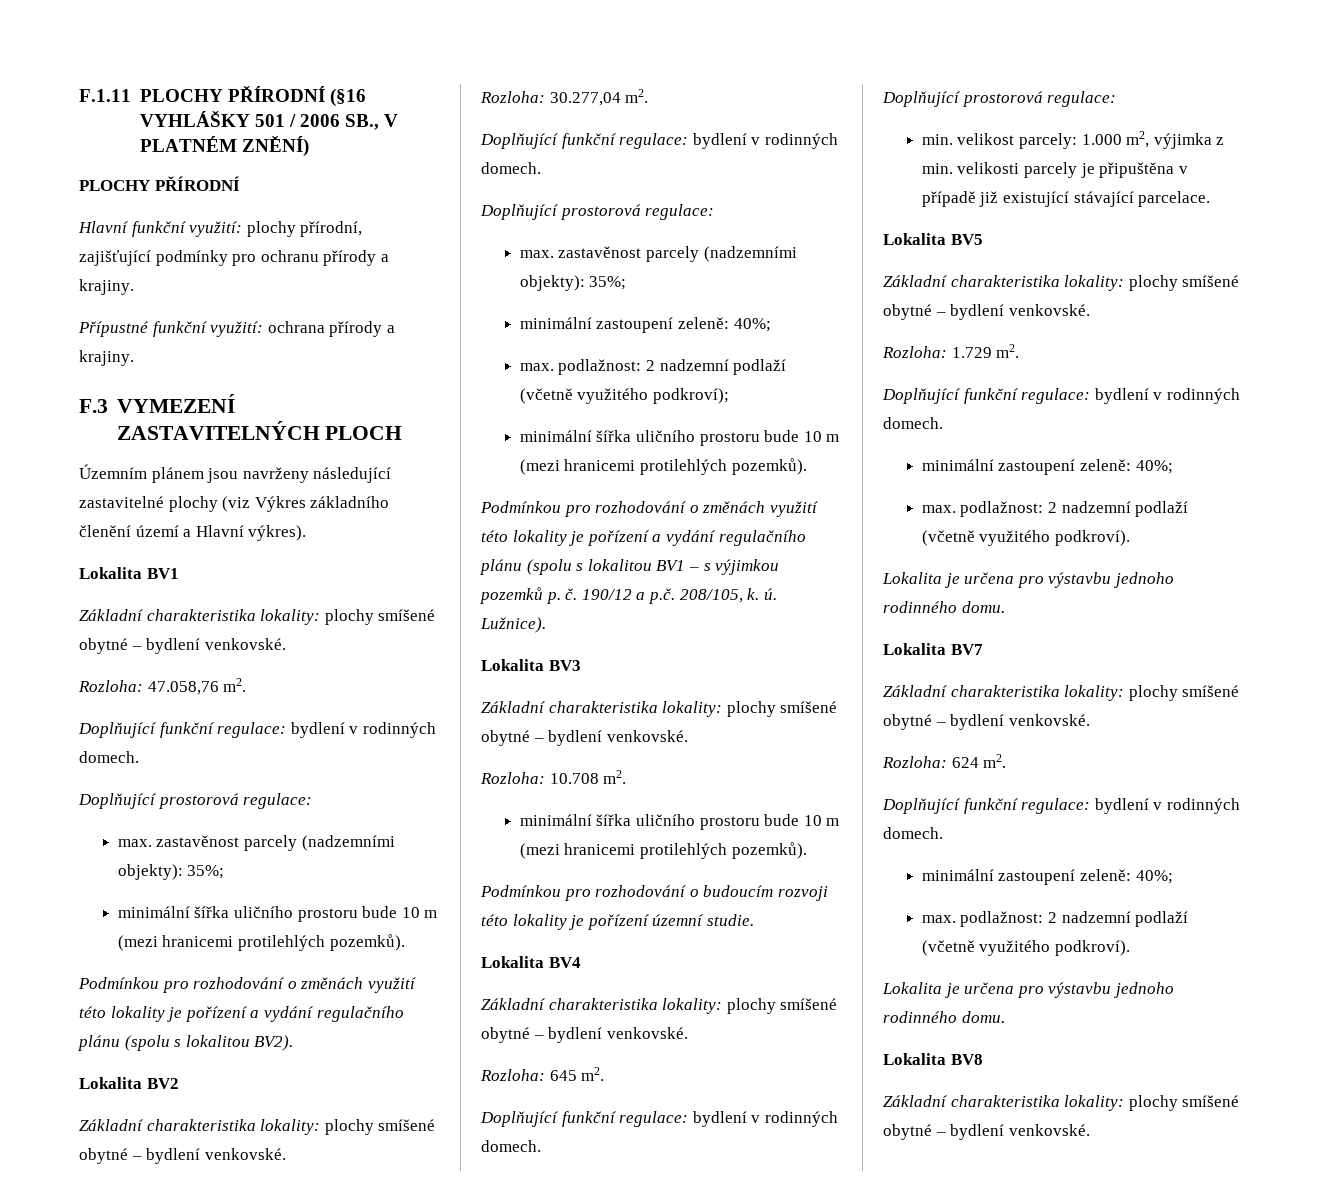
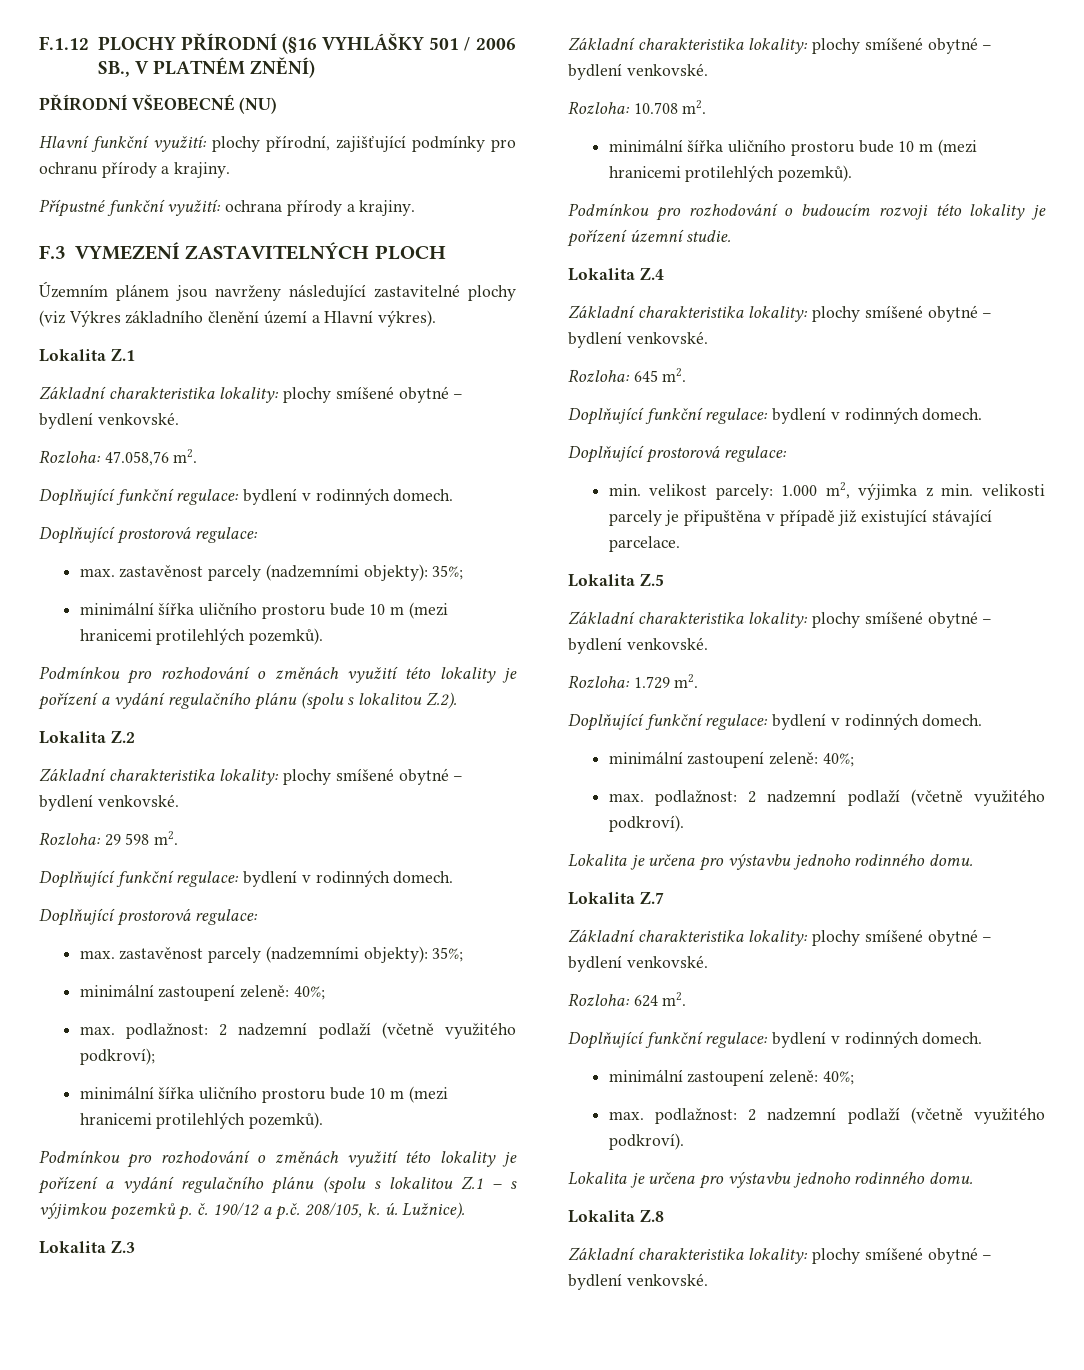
[79,89,131,102] F.1.11 -> [39,36,89,50] F.1.12
[79,176,240,191] PLOCHY PŘÍRODNÍ -> [39,94,278,114] PŘÍRODNÍ VŠEOBECNÉ (NU)
[146,568,179,579] BV1 -> [110,348,135,361] Z.1
[254,1035,294,1051] [79,1077,179,1089] BV2). // Lokalita BV2 -> [425,692,457,709] [39,730,135,744] Z.2). // Lokalita Z.2
[549,92,621,106] 30.277,04 -> [104,833,150,846] 29 598
[656,560,686,571] BV1 -> [460,1176,483,1190] Z.1
[548,660,581,671] BV3 -> [110,1240,135,1253] Z.3
[548,957,581,968] BV4 -> [639,267,664,280] Z.4
[950,234,983,245] BV5 -> [639,573,664,586] Z.5
[950,644,983,655] BV7 -> [639,891,664,904] Z.7
[950,1054,983,1065] BV8 -> [639,1209,664,1222] Z.8

